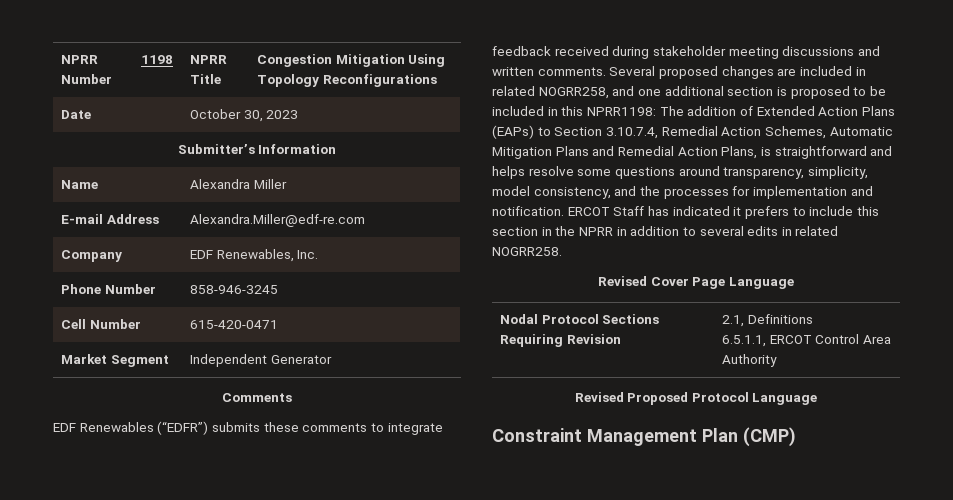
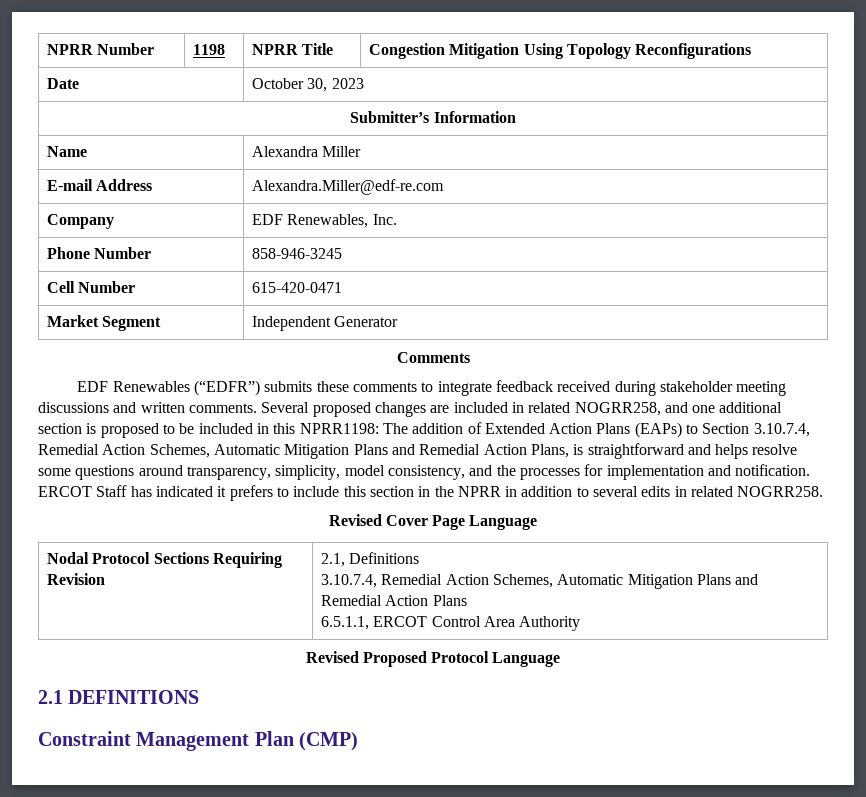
(813, 319) none -> [321,574,759,589] [321,595,467,606] // 3.10.7.4, Remedial Action Schemes, Automatic Mitigation Plans and Remedial Action Plans
(818, 399) none -> [38,690,200,704] // 2.1 DEFINITIONS

